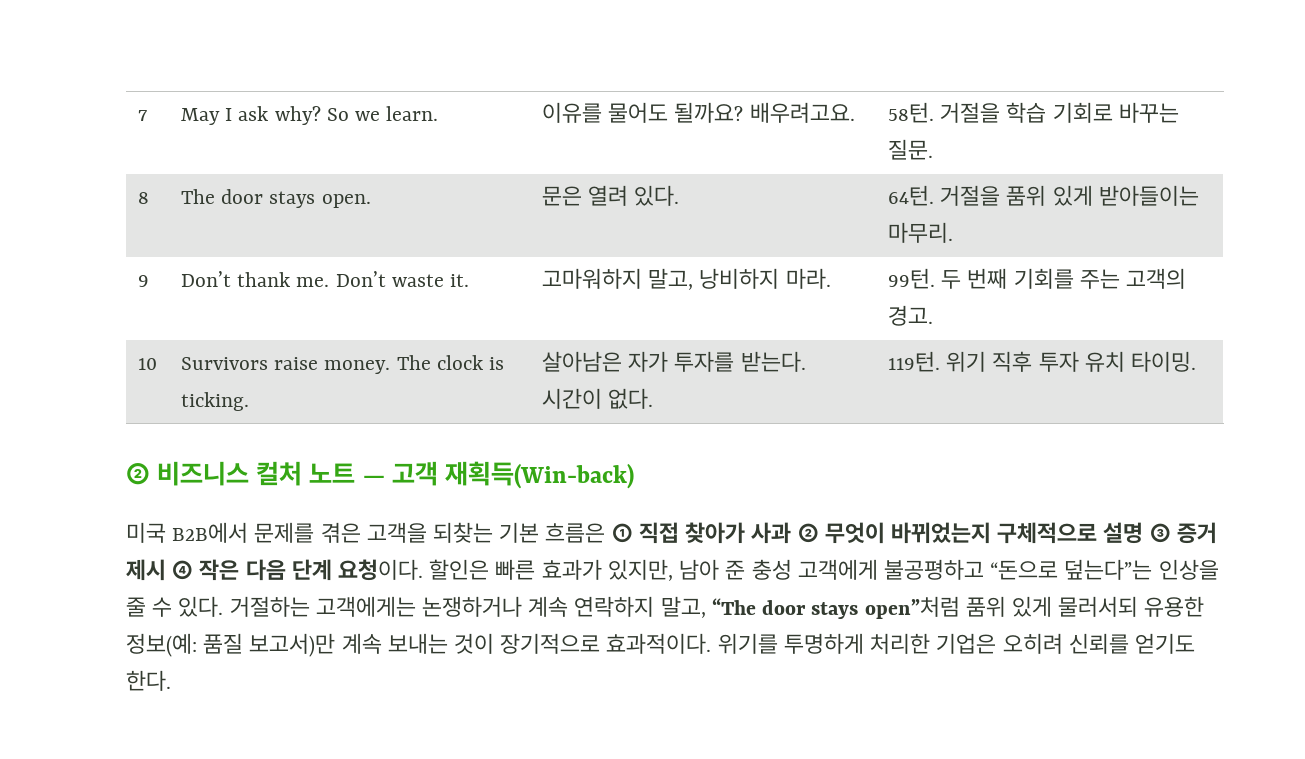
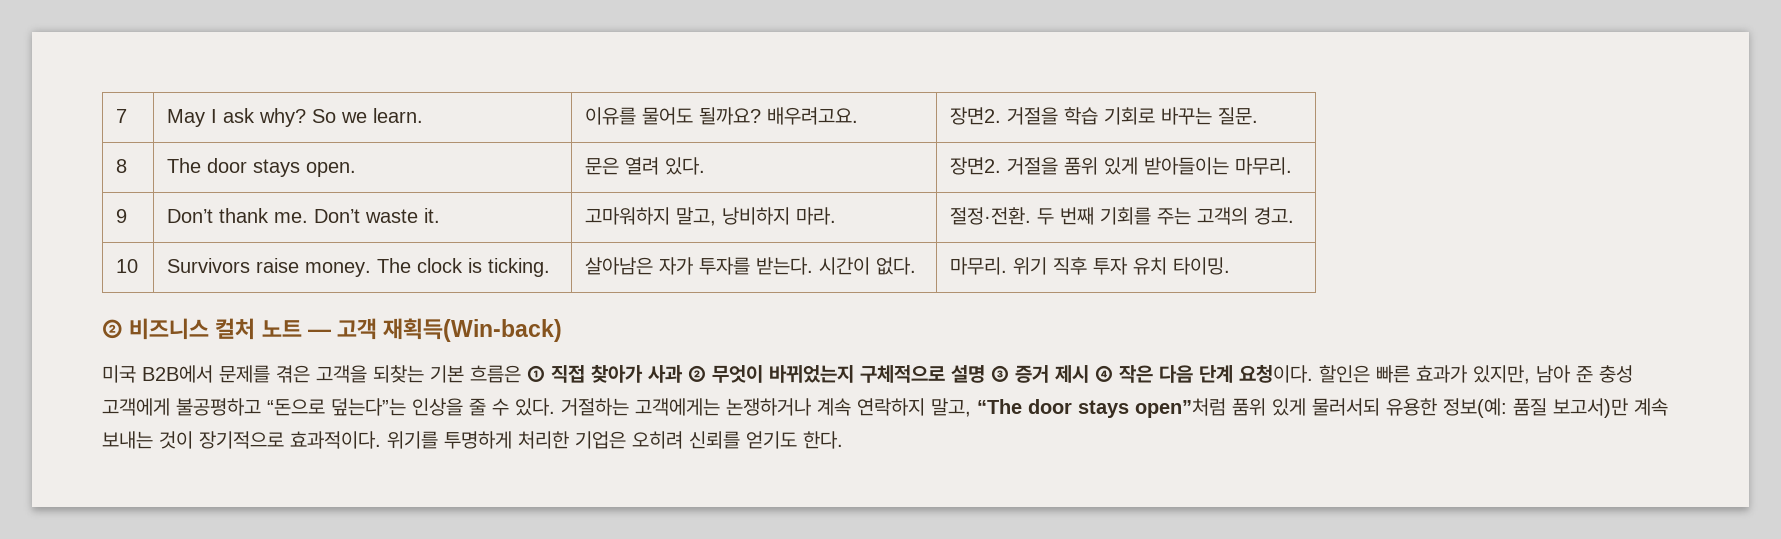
[887,102,934,123] 58턴. -> [950,107,1002,125] 장면2.
[887,185,934,206] 64턴. -> [950,157,1002,175] 장면2.
[887,268,935,289] 99턴. -> [950,207,1032,225] 절정·전환.
[887,351,940,372] 119턴. -> [950,257,1008,275] 마무리.

